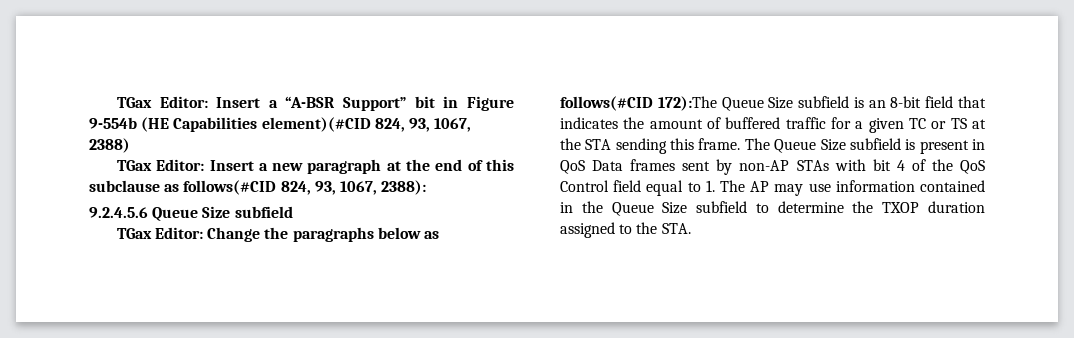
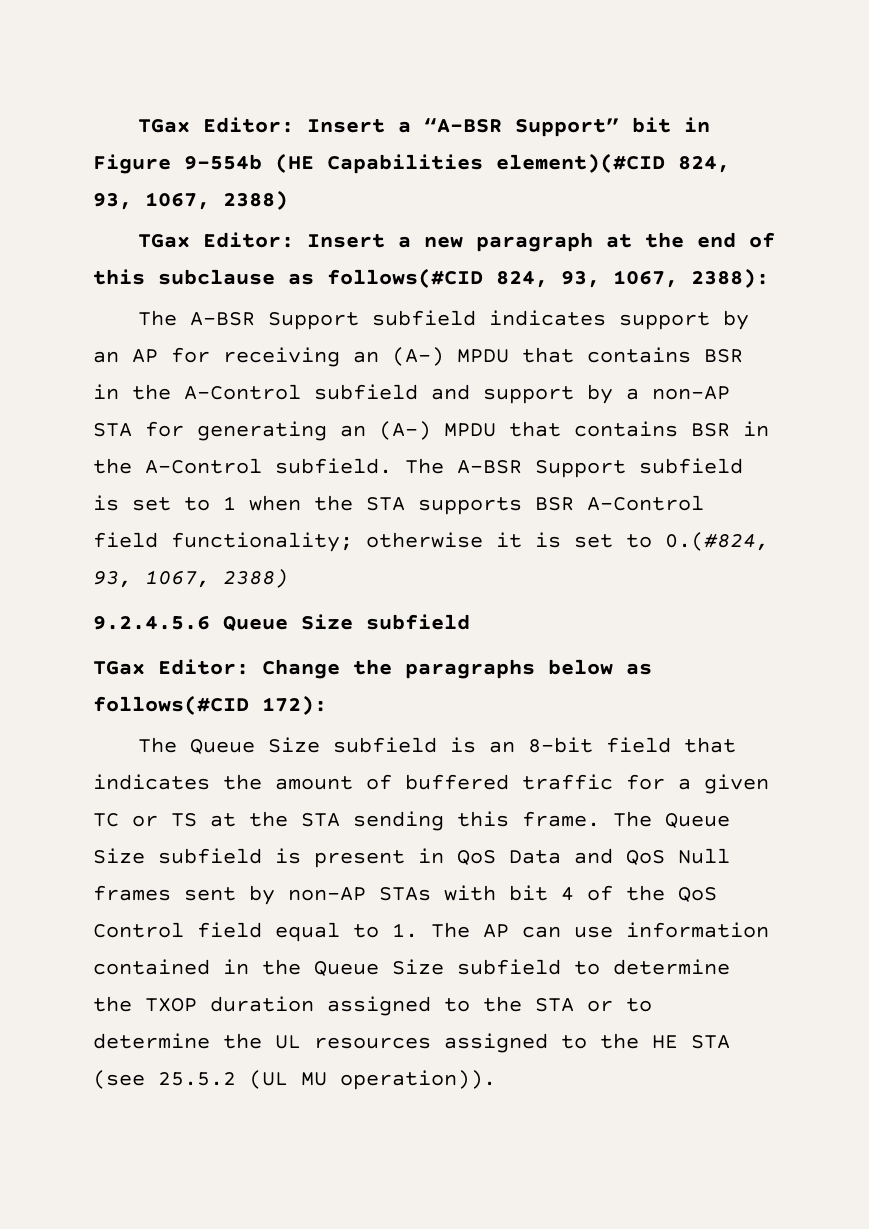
(427, 187) none -> [138,310,750,330] [93,347,743,367] [93,384,730,404] [93,421,769,441] [93,458,743,478] [93,495,704,515] [93,532,769,552] [93,569,288,588] // The A-BSR Support subfield indicates support by an AP for receiving an (A-) MPDU that contains BSR in the A-Control subfield and support by a non-AP STA for generating an (A-) MPDU that contains BSR in the A-Control subfield. The A-BSR Support subfield is set to 1 when the STA supports BSR A-Control field functionality; otherwise it is set to 0.(#824, 93, 1067, 2388)
[657,96,717,111] 172):The -> [262,695,327,715] [138,737,178,753] 172): // The
(624, 165) none -> [574,848,730,865] and QoS Null
[774,184,804,196] may -> [522,926,561,938] can
[661,223,691,234] STA. -> [535,998,652,1012] [93,1033,730,1053] [93,1070,496,1090] STA or to determine the UL resources assigned to the HE STA (see 25.5.2 (UL MU operation)).

